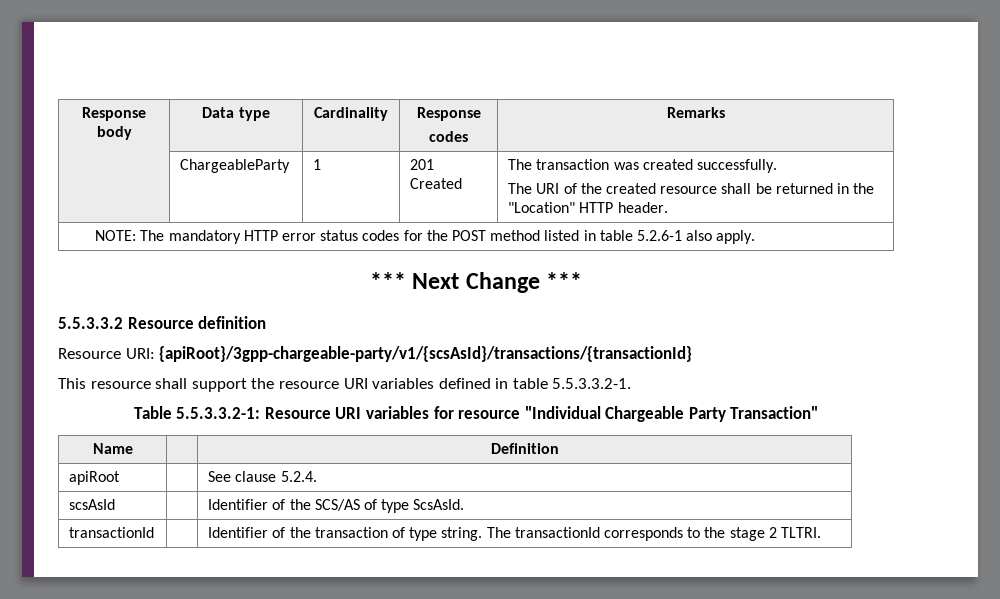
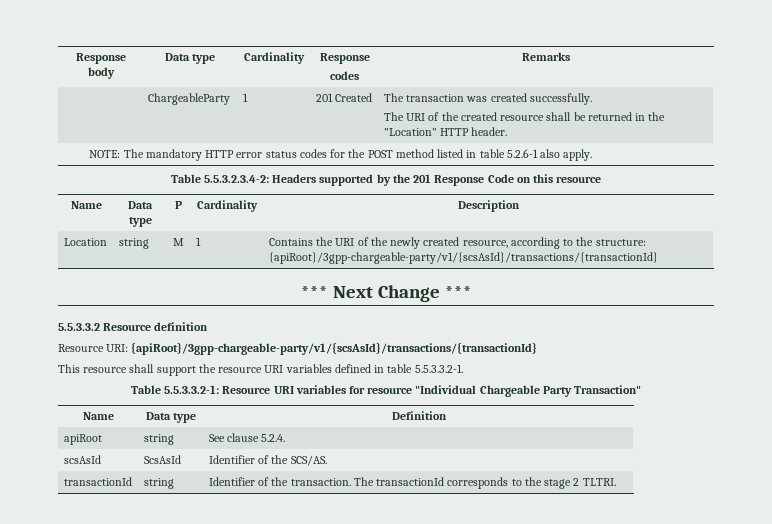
(756, 237) none -> [170,174,602,186] [70,201,102,209] [128,201,153,209] [128,217,152,227] [175,201,182,209] [197,200,258,212] [458,200,520,212] [63,238,107,246] [118,238,149,249] [173,238,184,246] [195,237,201,246] [268,237,646,249] [268,252,658,264] // Table 5.5.3.2.3.4-2: Headers supported by the 201 Response Code on this resource // Name | Data type | P | Cardinality | Description // Location | string | M | 1 | Contains the URI of the newly created resource, according to the structure: {apiRoot}/3gpp-chargeable-party/v1/{scsAsId}/transactions/{transactionId}
(133, 448) none -> [145,412,197,423] Data type
(121, 478) none -> [143,434,174,445] string
[208,499,465,513] | Identifier of the SCS/AS of type ScsAsId. -> [143,455,181,464] [208,455,327,466] ScsAsId | Identifier of the SCS/AS.
[208,527,483,541] | Identifier of the transaction of type string. -> [143,478,174,489] [208,477,351,486] string | Identifier of the transaction.

